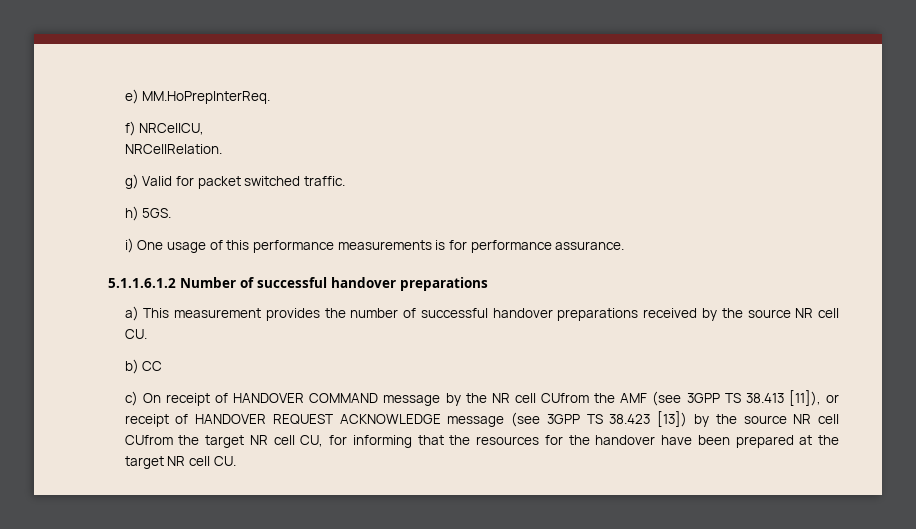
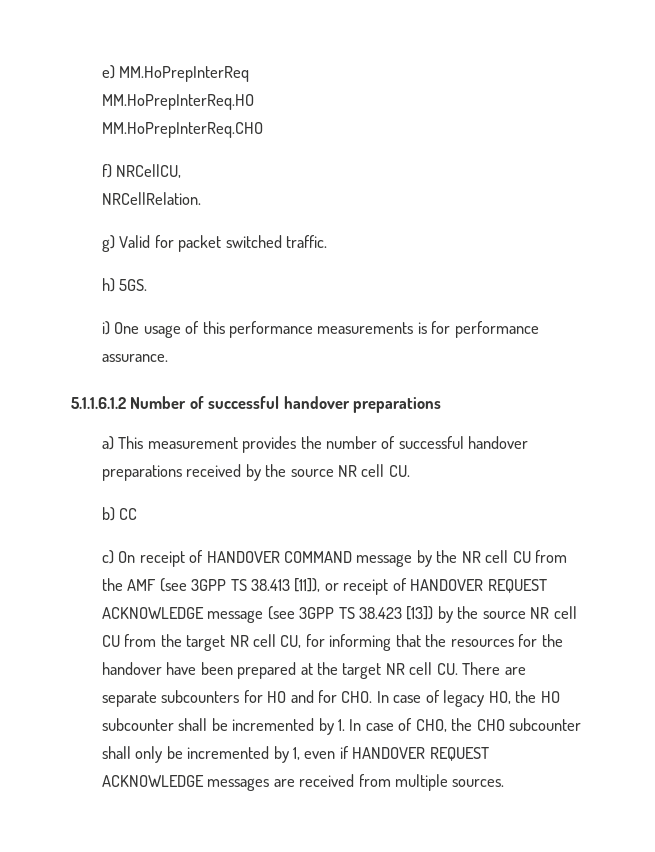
[142,91,271,104] MM.HoPrepInterReq. -> [119,66,250,82] [101,94,254,110] [101,122,263,138] MM.HoPrepInterReq // MM.HoPrepInterReq.HO // MM.HoPrepInterReq.CHO
[541,393,590,403] CUfrom -> [512,550,568,563] CU from
[124,435,173,445] CUfrom -> [101,634,157,647] CU from
(236, 461) none -> [462,662,526,675] [101,690,560,707] [101,718,582,735] [101,746,489,763] [101,774,505,791] There are separate subcounters for HO and for CHO. In case of legacy HO, the HO subcounter shall be incremented by 1. In case of CHO, the CHO subcounter shall only be incremented by 1, even if HANDOVER REQUEST ACKNOWLEDGE messages are received from multiple sources.

